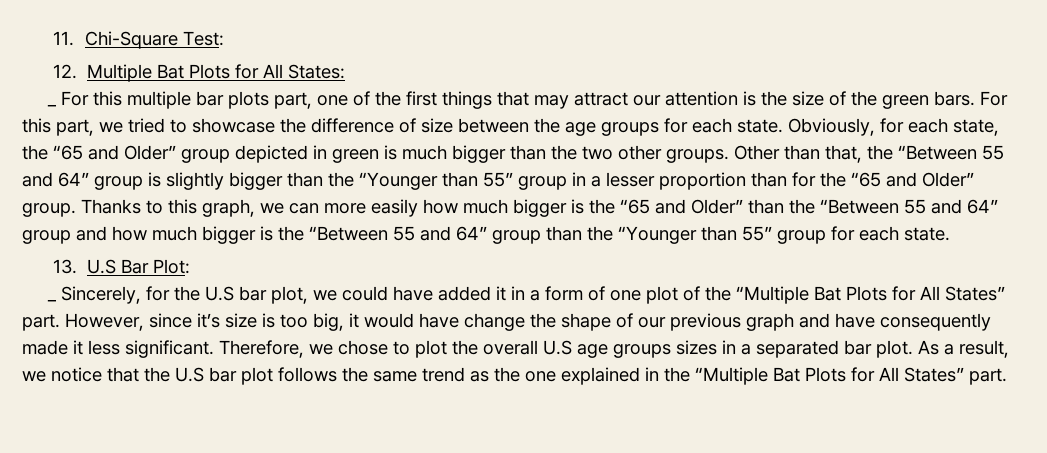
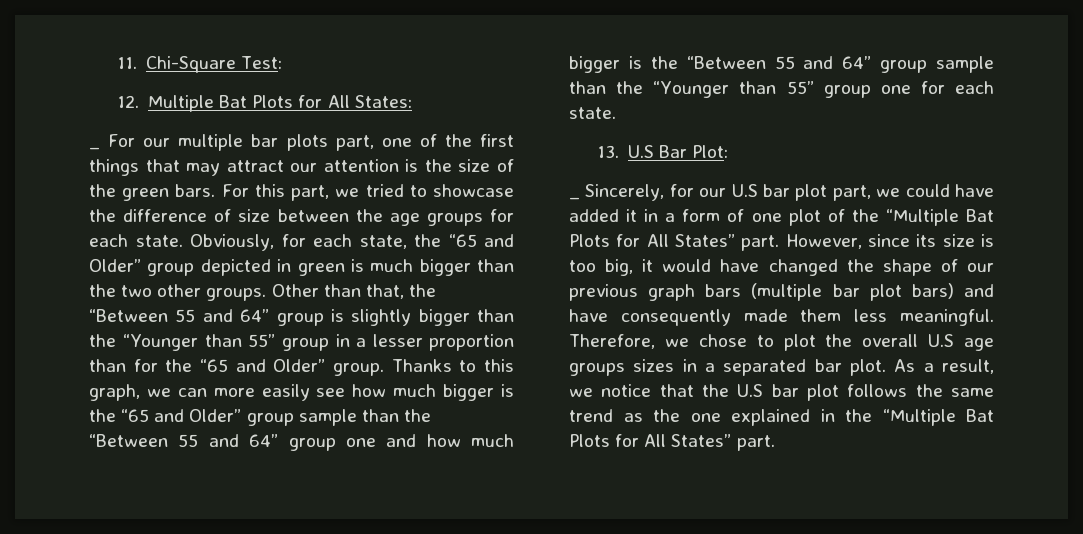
[92,91,122,106] this -> [143,138,171,147] our
(418, 208) none -> [316,388,346,397] see
(743, 206) none -> [246,409,357,426] group sample
(71, 237) none -> [345,438,376,447] one
[546,226,826,244] than the “Younger than 55” group -> [936,56,994,73] [569,81,911,98] sample than the “Younger than 55” group one
[173,286,308,304] the U.S bar plot, -> [699,184,871,201] our U.S bar plot part,
[197,313,220,328] it’s -> [916,234,937,247] its
[464,313,525,331] change -> [768,259,838,276] changed
(794, 322) none -> [705,283,954,301] bars (multiple bar plot bars)
[73,340,214,358] it less significant. -> [800,309,994,326] them less meaningful.

